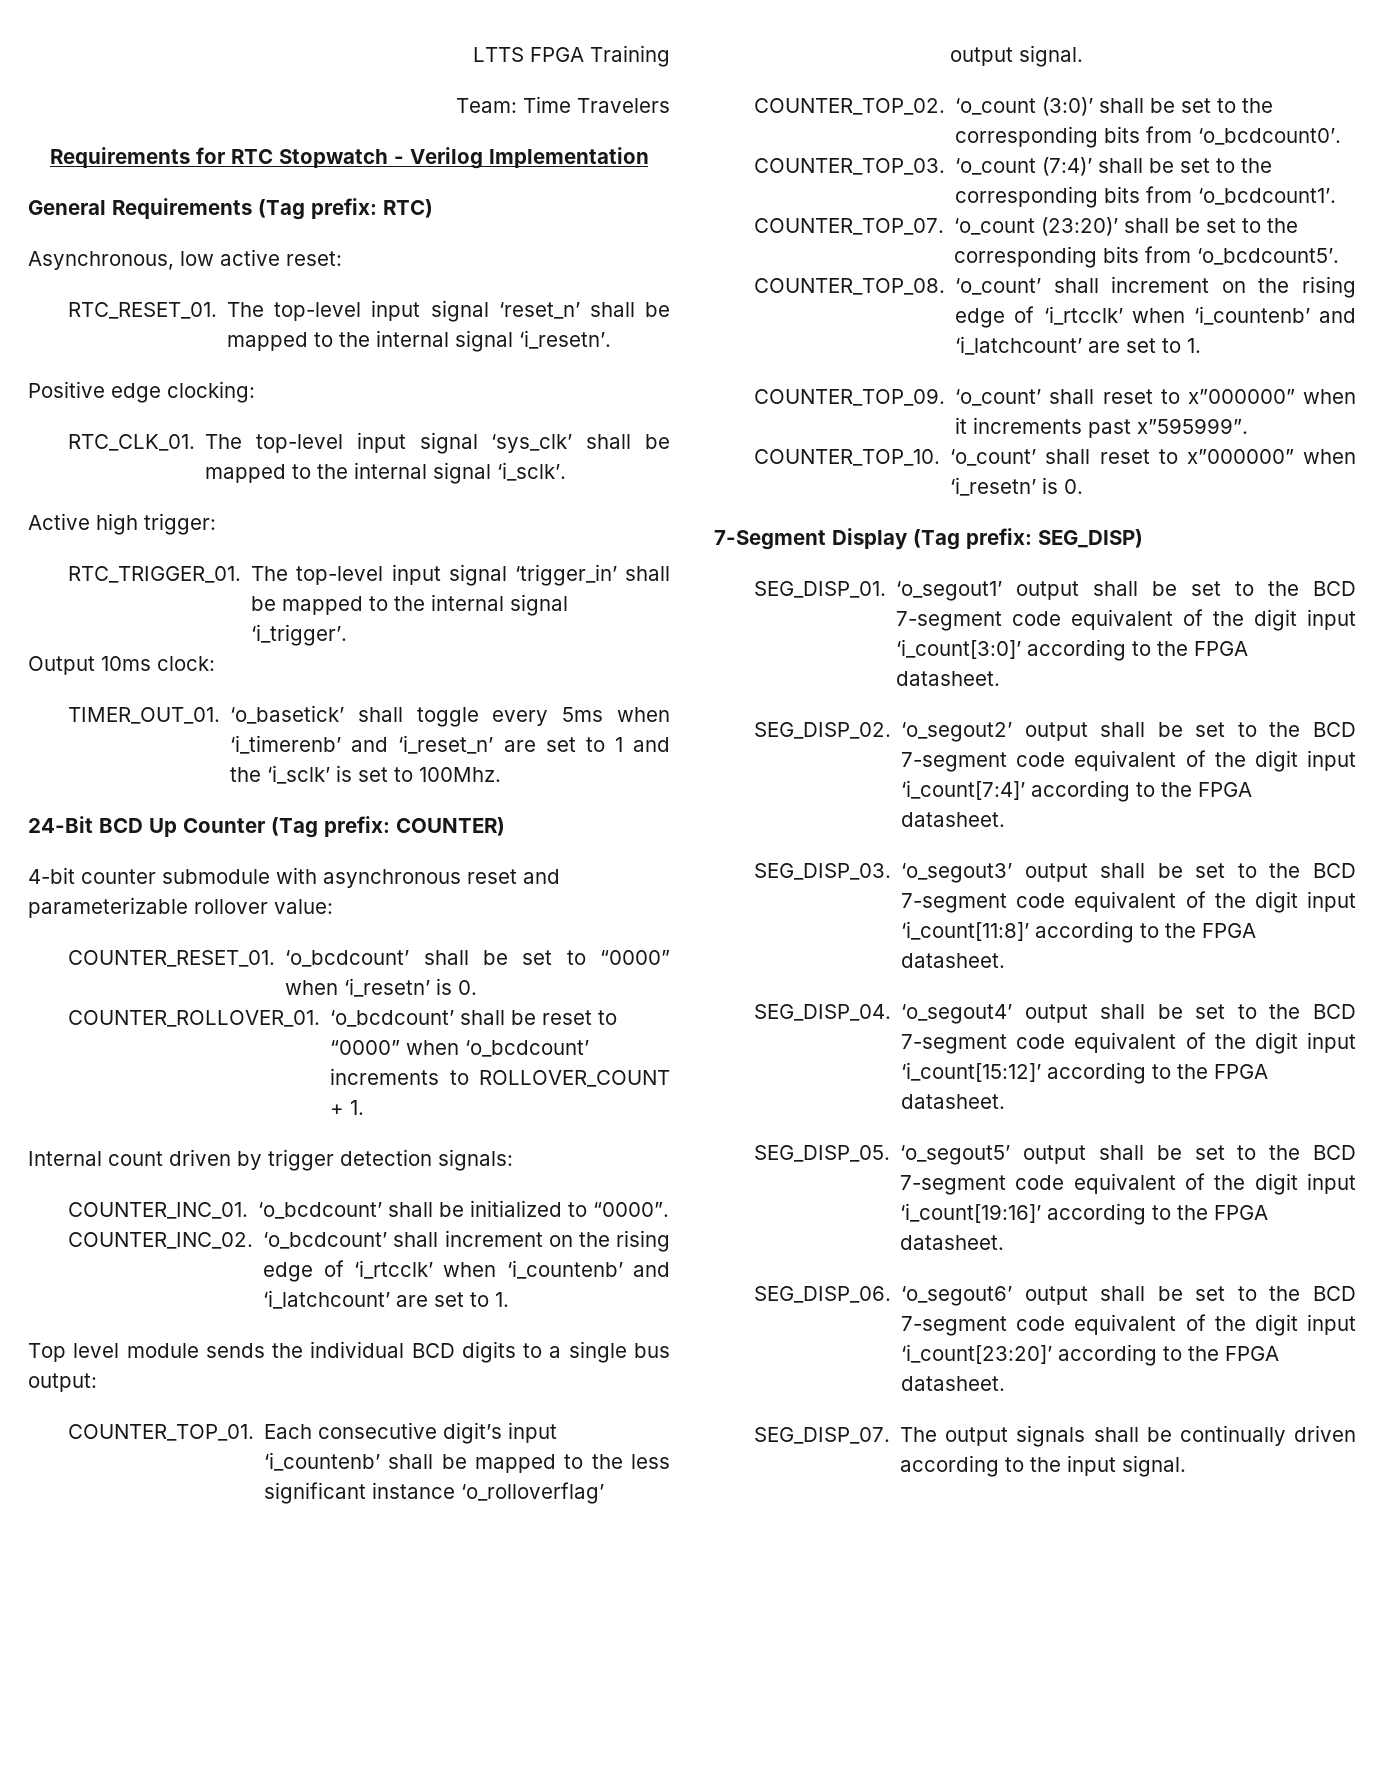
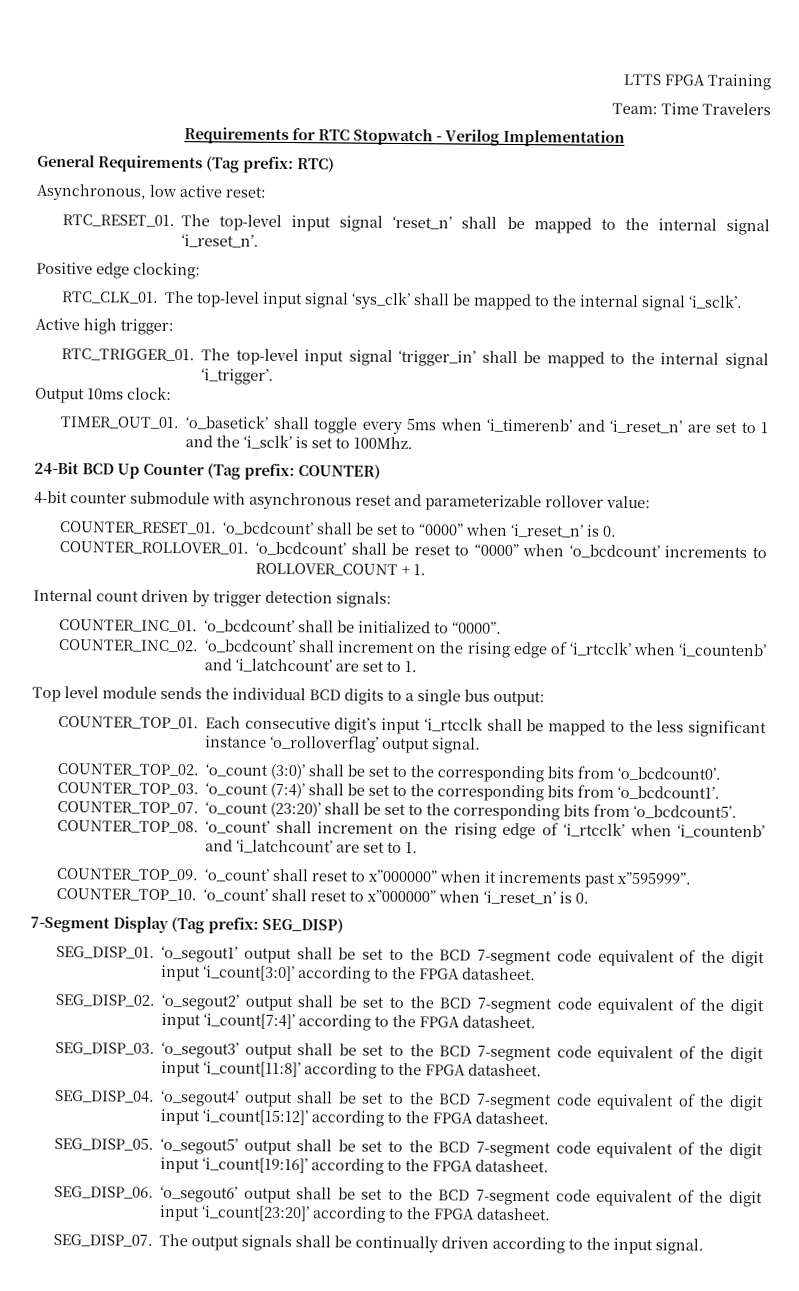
[519,330,612,349] ‘i_resetn’. -> [181,234,260,248] ‘i_reset_n’.
[344,978,431,997] ‘i_resetn’ -> [510,523,585,538] ‘i_reset_n’
[264,1452,381,1471] ‘i_countenb’ -> [423,717,483,732] ‘i_rtcclk
[950,477,1037,496] ‘i_resetn’ -> [483,890,557,905] ‘i_reset_n’

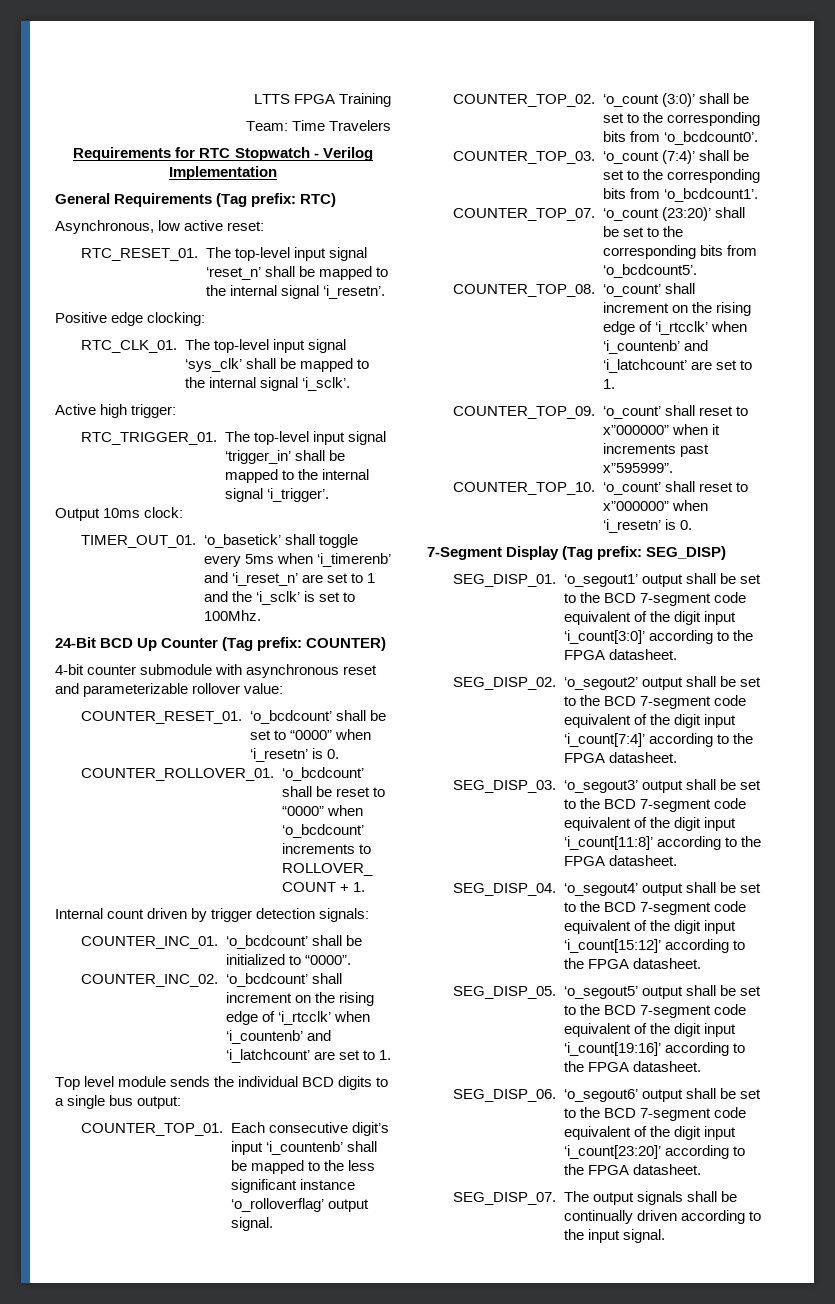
[181,234,260,248] ‘i_reset_n’. -> [322,285,385,299] ‘i_resetn’.
[510,523,585,538] ‘i_reset_n’ -> [249,748,308,762] ‘i_resetn’
[423,717,483,732] ‘i_rtcclk -> [265,1141,343,1155] ‘i_countenb’
[483,890,557,905] ‘i_reset_n’ -> [602,519,661,533] ‘i_resetn’

